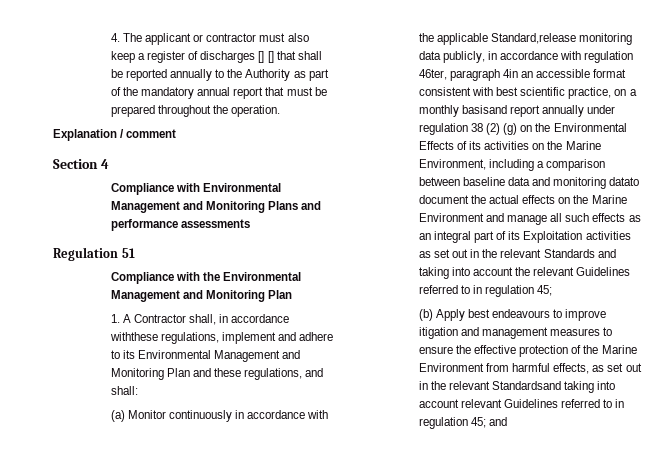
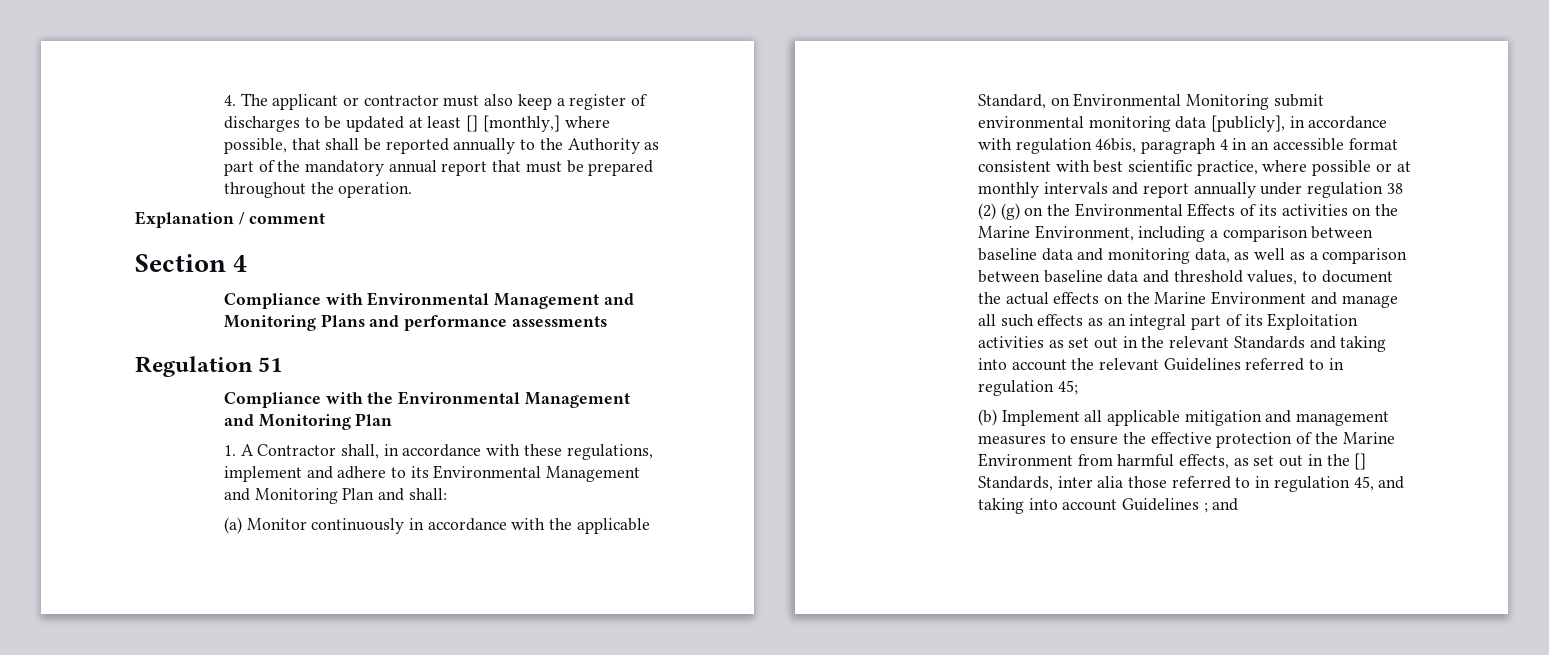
[258,51,274,63] [] [] -> [304,115,610,132] [223,138,287,154] to be updated at least [] [monthly,] where possible,
[109,332,158,341] withthese -> [486,444,562,456] with these
[214,368,324,380] these regulations, and -> (405, 494) none
[491,33,577,44] Standard,release -> [977,93,1324,110] [977,116,1084,128] Standard, on Environmental Monitoring submit environmental
[443,51,486,63] publicly, -> [1211,115,1286,132] [publicly],
[418,69,519,81] 46ter, paragraph 4in -> [1095,138,1248,154] 46bis, paragraph 4 in
[614,89,637,96] [418,105,508,117] on a monthly basisand -> [1262,160,1411,176] [977,182,1139,198] where possible or at monthly intervals and
[609,177,640,186] datato -> [1194,248,1408,264] [977,270,1318,285] data, as well as a comparison between baseline data and threshold values, to
[436,309,607,321] [418,327,458,339] Apply best endeavours to improve itigation -> [1001,410,1262,426] Implement all applicable mitigation
[449,381,616,393] [418,399,625,408] [418,417,487,429] relevant Standardsand taking into account relevant Guidelines referred to in regulation 45; -> [1354,453,1367,470] [977,476,1405,492] [977,498,1208,514] [] Standards, inter alia those referred to in regulation 45, and taking into account Guidelines ;

